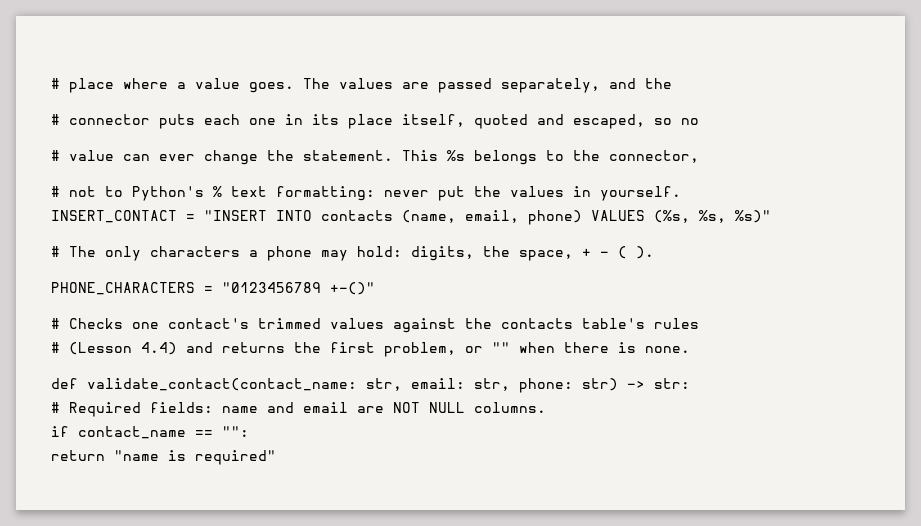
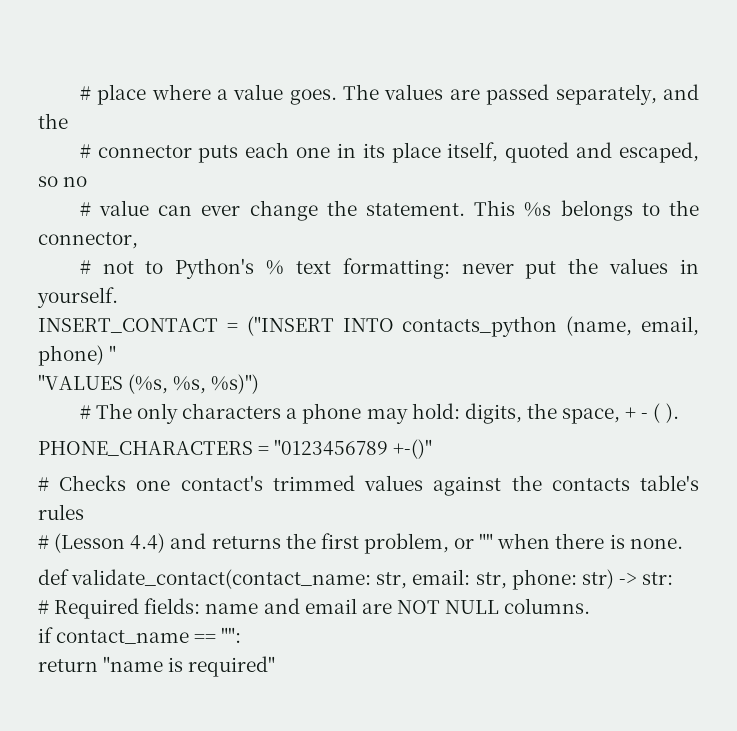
[204,210,393,221] "INSERT INTO contacts -> [246,316,558,337] ("INSERT INTO contacts_python
[591,210,645,221] VALUES -> [109,345,117,361] [38,374,123,390] " // "VALUES
[735,210,771,223] %s)" -> [211,374,260,394] %s)")

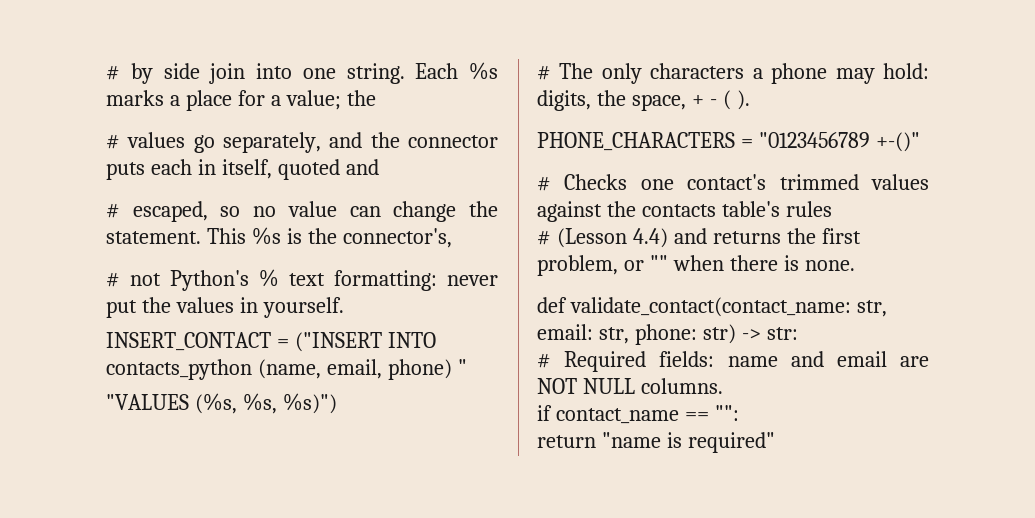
[79,84,550,105] # place where a value goes. The values are passed -> [106,62,498,84] [106,90,376,111] [106,132,215,153] # by side join into one string. Each %s marks a place for a value; the // # values go
[79,144,91,158] // # -> (400, 140) none
[296,142,441,163] one in its place -> [197,159,216,175] in
(613, 150) none -> [106,203,120,218] // #
[79,202,91,216] // # -> (277, 211) none
[201,205,241,216] ever -> (381, 211) none
[560,200,699,221] [38,232,138,249] belongs to the connector, -> [286,228,452,248] is the connector's,
[145,261,164,274] to -> (161, 279) none

